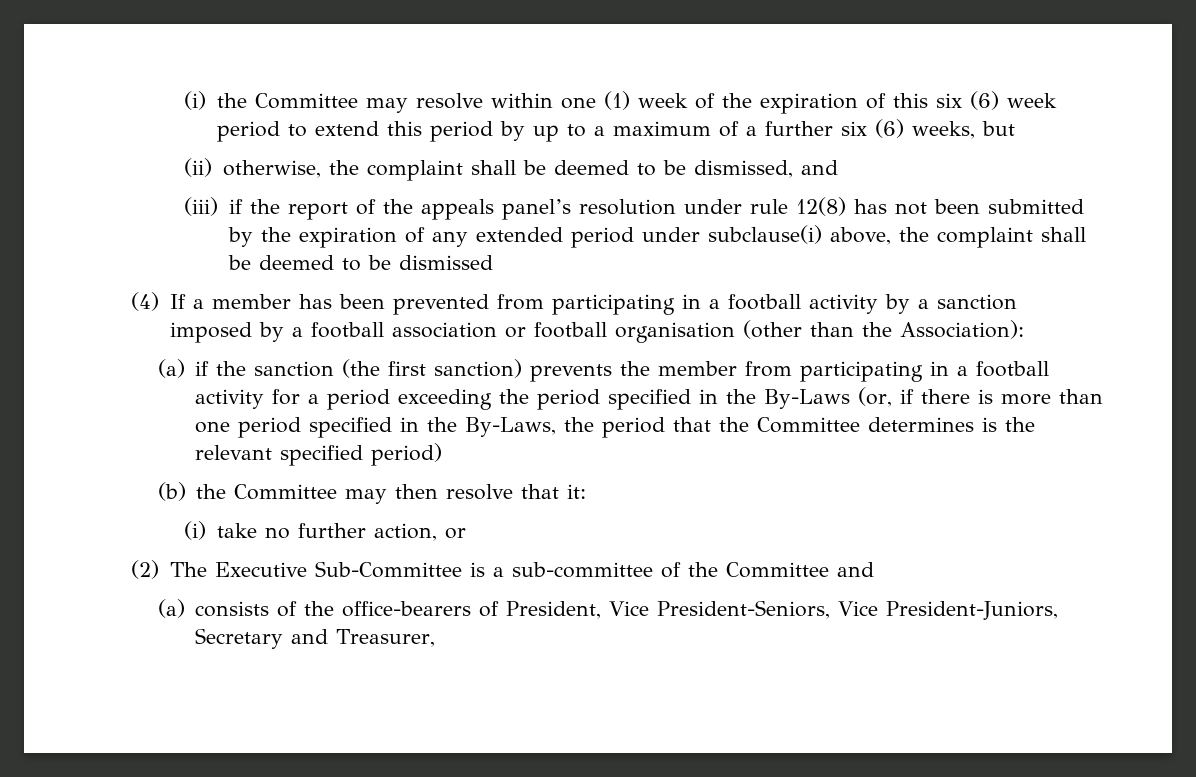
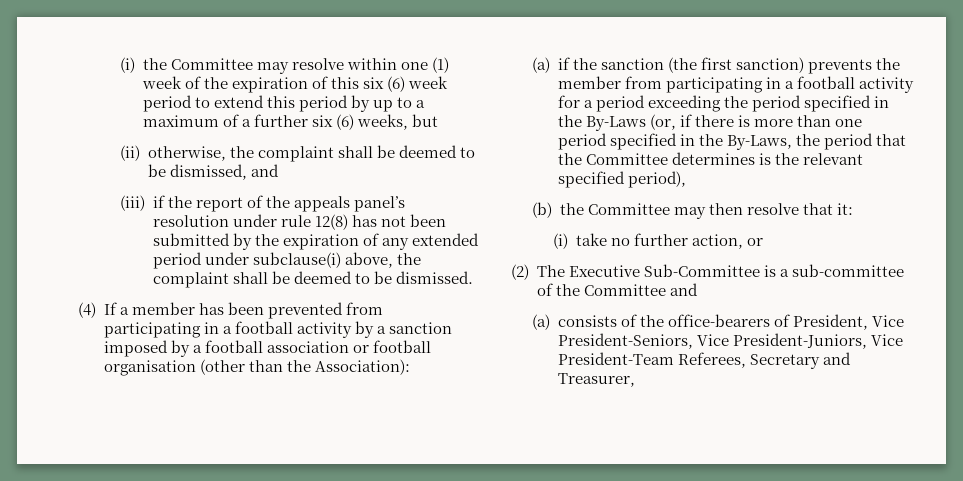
[398,255,493,270] dismissed -> [396,271,474,284] dismissed.
[371,443,443,466] period) -> [627,171,686,188] period),
(1059, 610) none -> [870,334,903,346] [557,352,746,368] Vice President-Team Referees,

